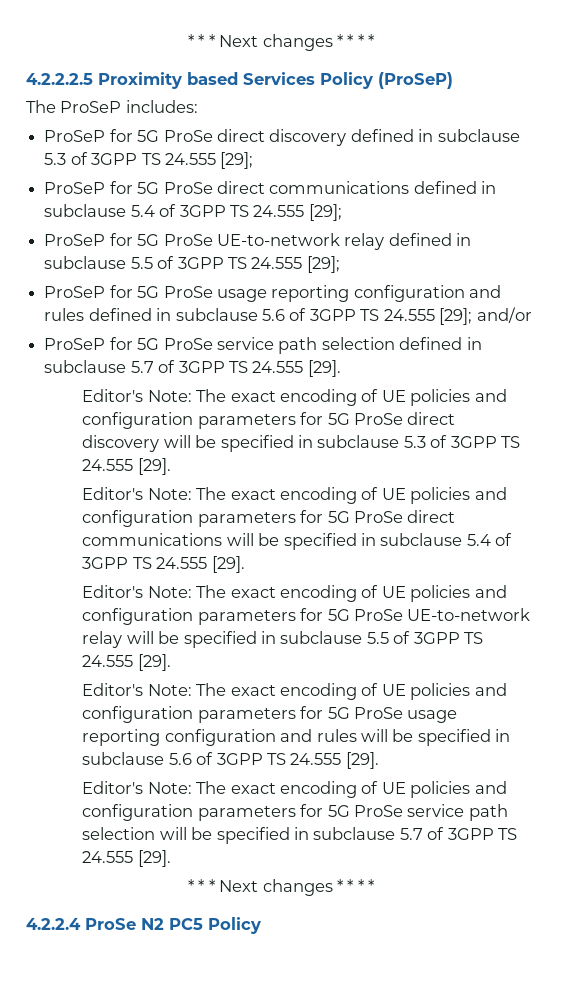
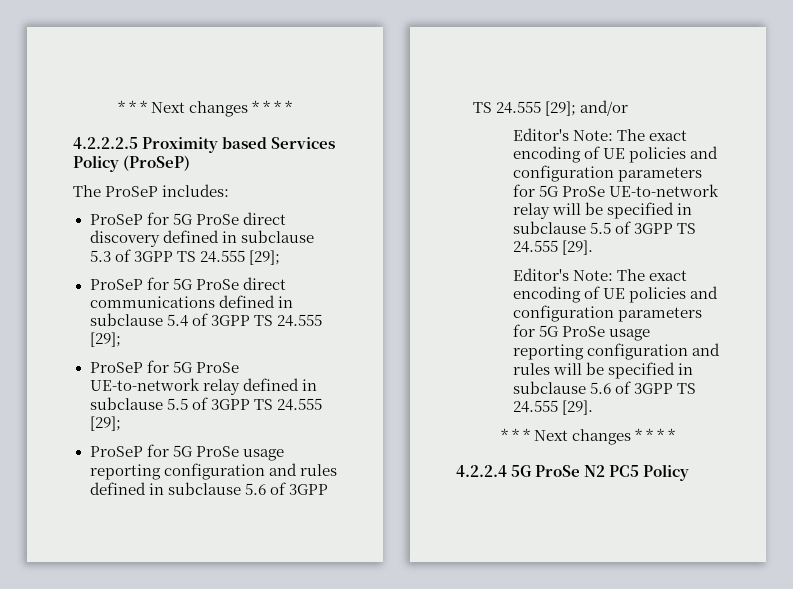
[44,337,482,354] [44,360,341,377] [82,389,507,406] [82,412,456,429] [82,435,521,452] [82,458,171,475] [82,487,507,504] [82,510,456,527] [82,533,513,550] [82,556,245,573] // ProSeP for 5G ProSe service path selection defined in subclause 5.7 of 3GPP TS 24.555 [29]. // Editor's Note: The exact encoding of UE policies and configuration parameters for 5G ProSe direct discovery will be specified in subclause 5.3 of 3GPP TS 24.555 [29]. // Editor's Note: The exact encoding of UE policies and configuration parameters for 5G ProSe direct communications will be specified in subclause 5.4 of 3GPP TS 24.555 [29]. -> (628, 108) none
[82,781,507,798] [82,804,508,821] [82,827,518,844] [82,850,171,867] // Editor's Note: The exact encoding of UE policies and configuration parameters for 5G ProSe service path selection will be specified in subclause 5.7 of 3GPP TS 24.555 [29]. -> (593, 407) none
(81, 924) none -> [511,465,533,477] 5G

